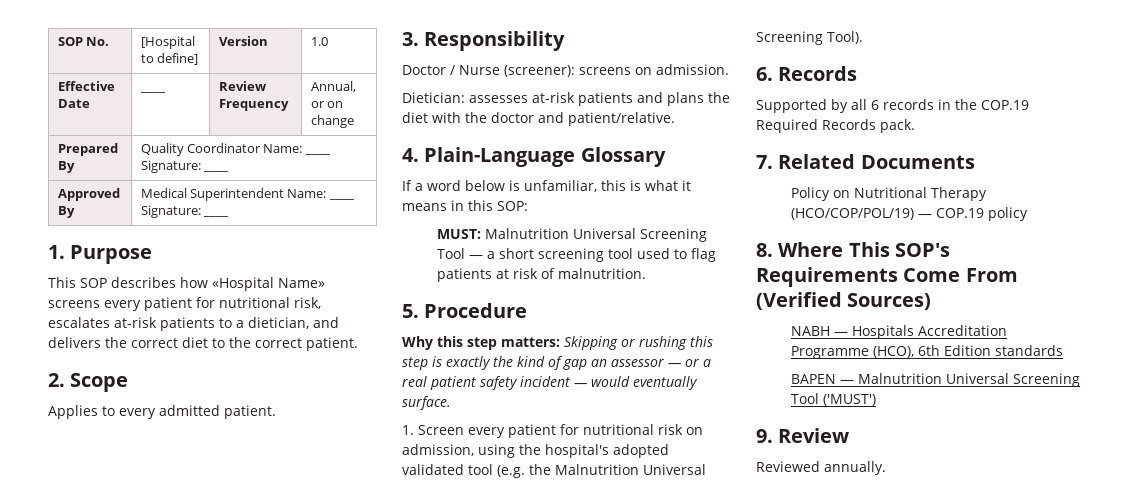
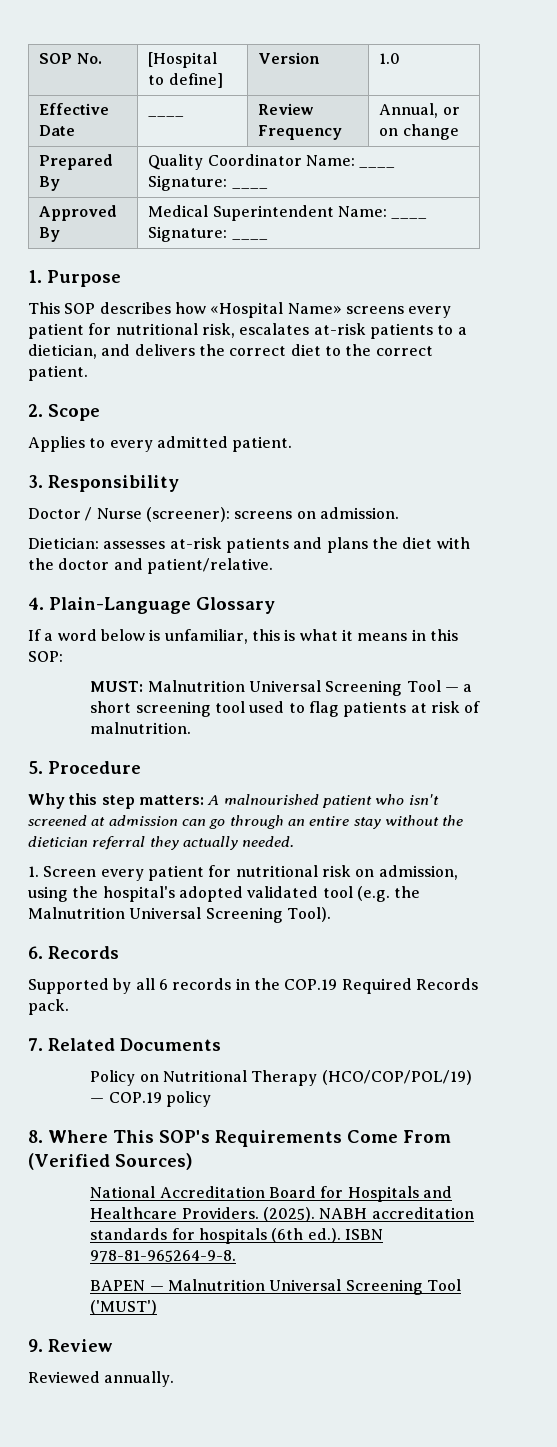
[564,336,713,350] [402,356,711,370] [402,376,698,390] [402,396,451,410] Skipping or rushing this step is exactly the kind of gap an assessor — or a real patient safety incident — would eventually surface. -> [207,794,439,808] [28,815,464,829] [28,836,295,850] A malnourished patient who isn't screened at admission can go through an entire stay without the dietician referral they actually needed.
[791,325,1008,339] [791,345,1064,359] NABH — Hospitals Accreditation Programme (HCO), 6th Edition standards -> [90,1186,453,1202] [90,1207,474,1222] [90,1228,384,1244] [90,1250,237,1262] National Accreditation Board for Hospitals and Healthcare Providers. (2025). NABH accreditation standards for hospitals (6th ed.). ISBN 978-81-965264-9-8.

